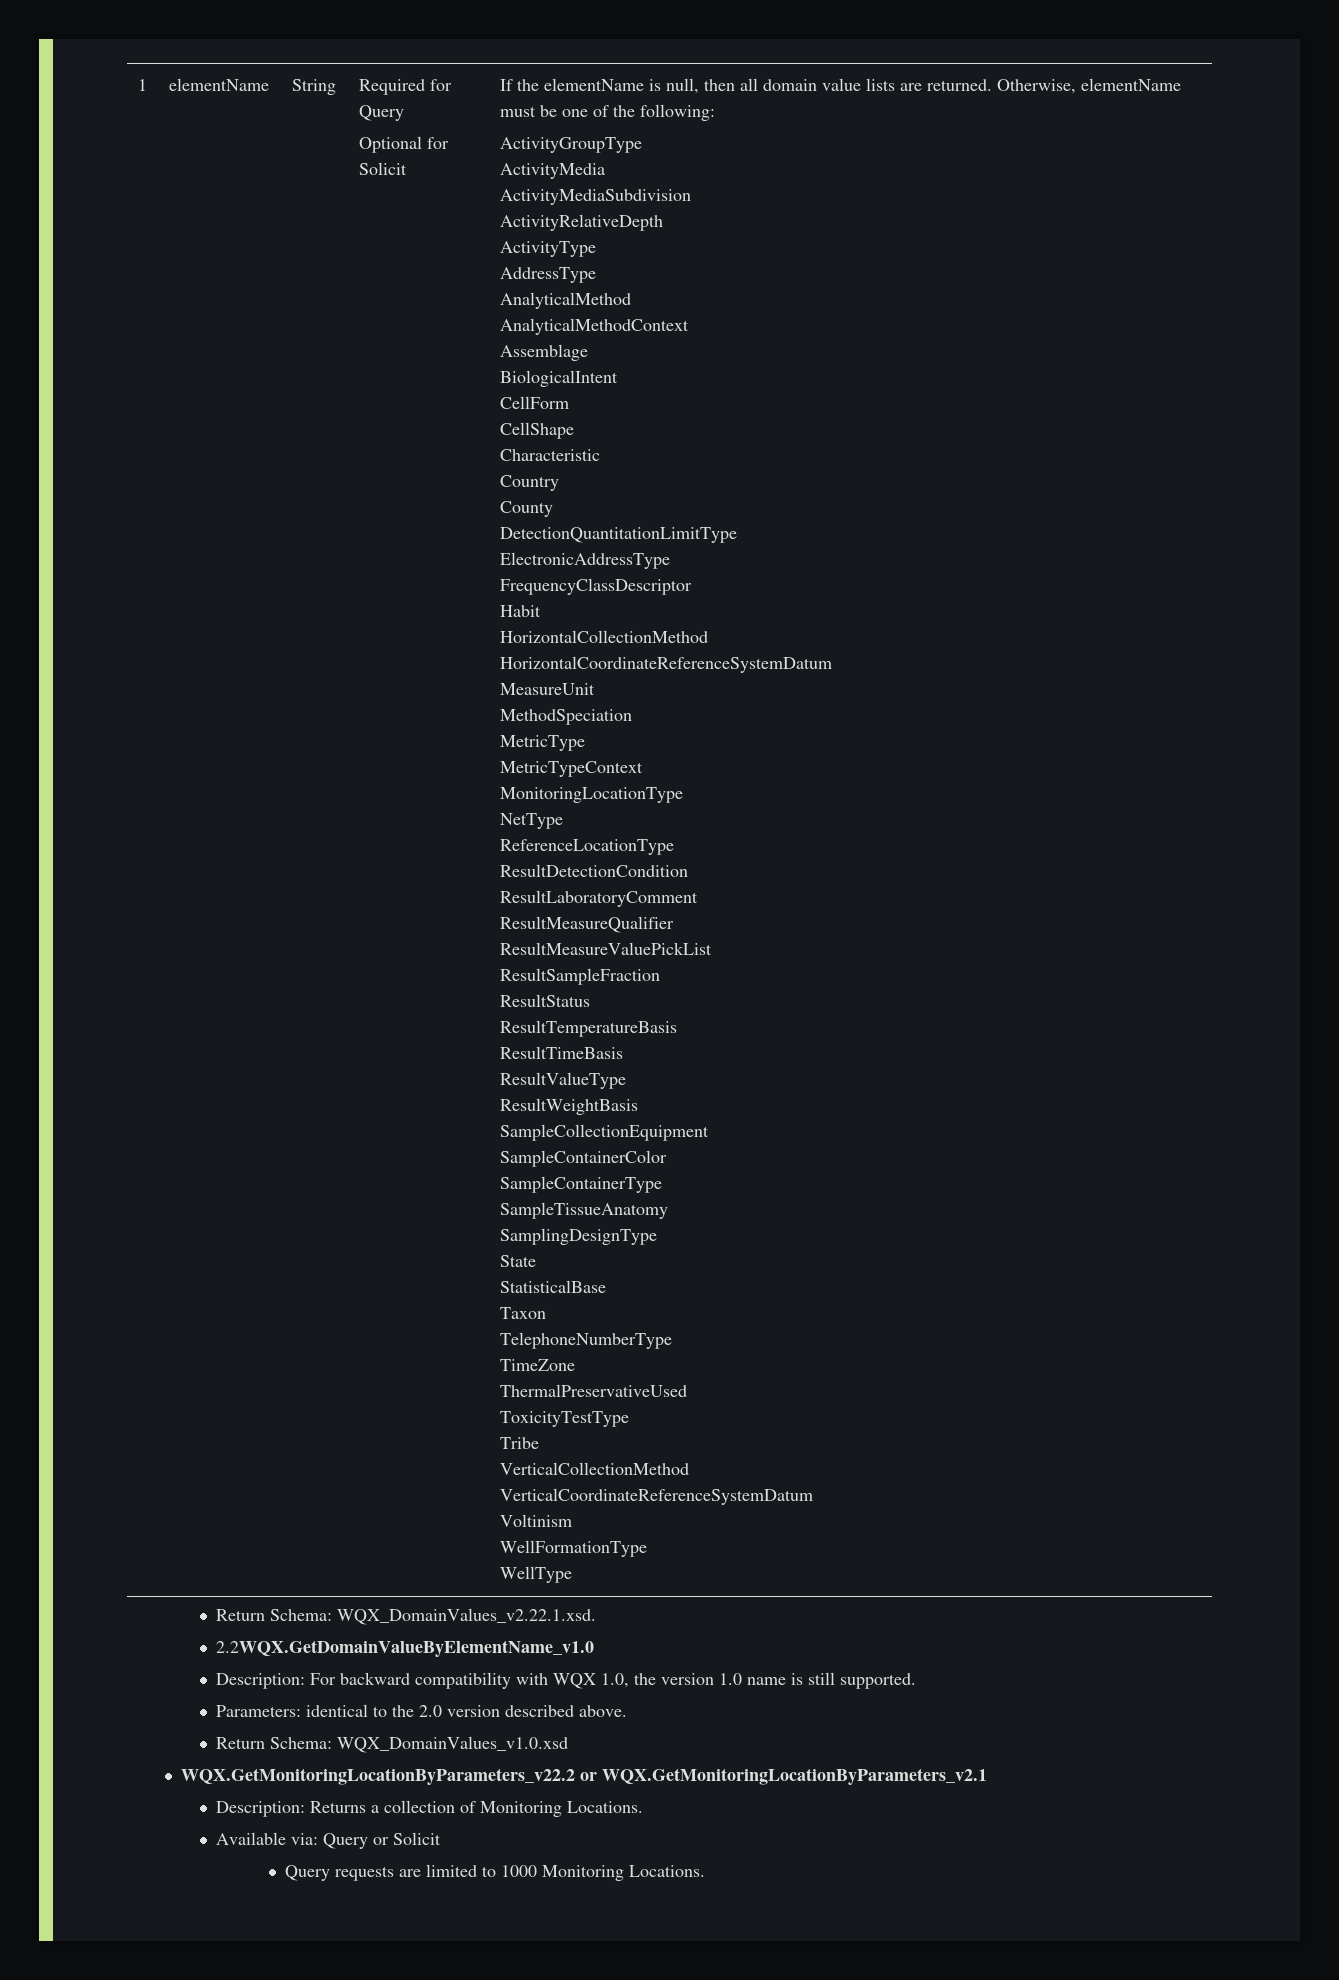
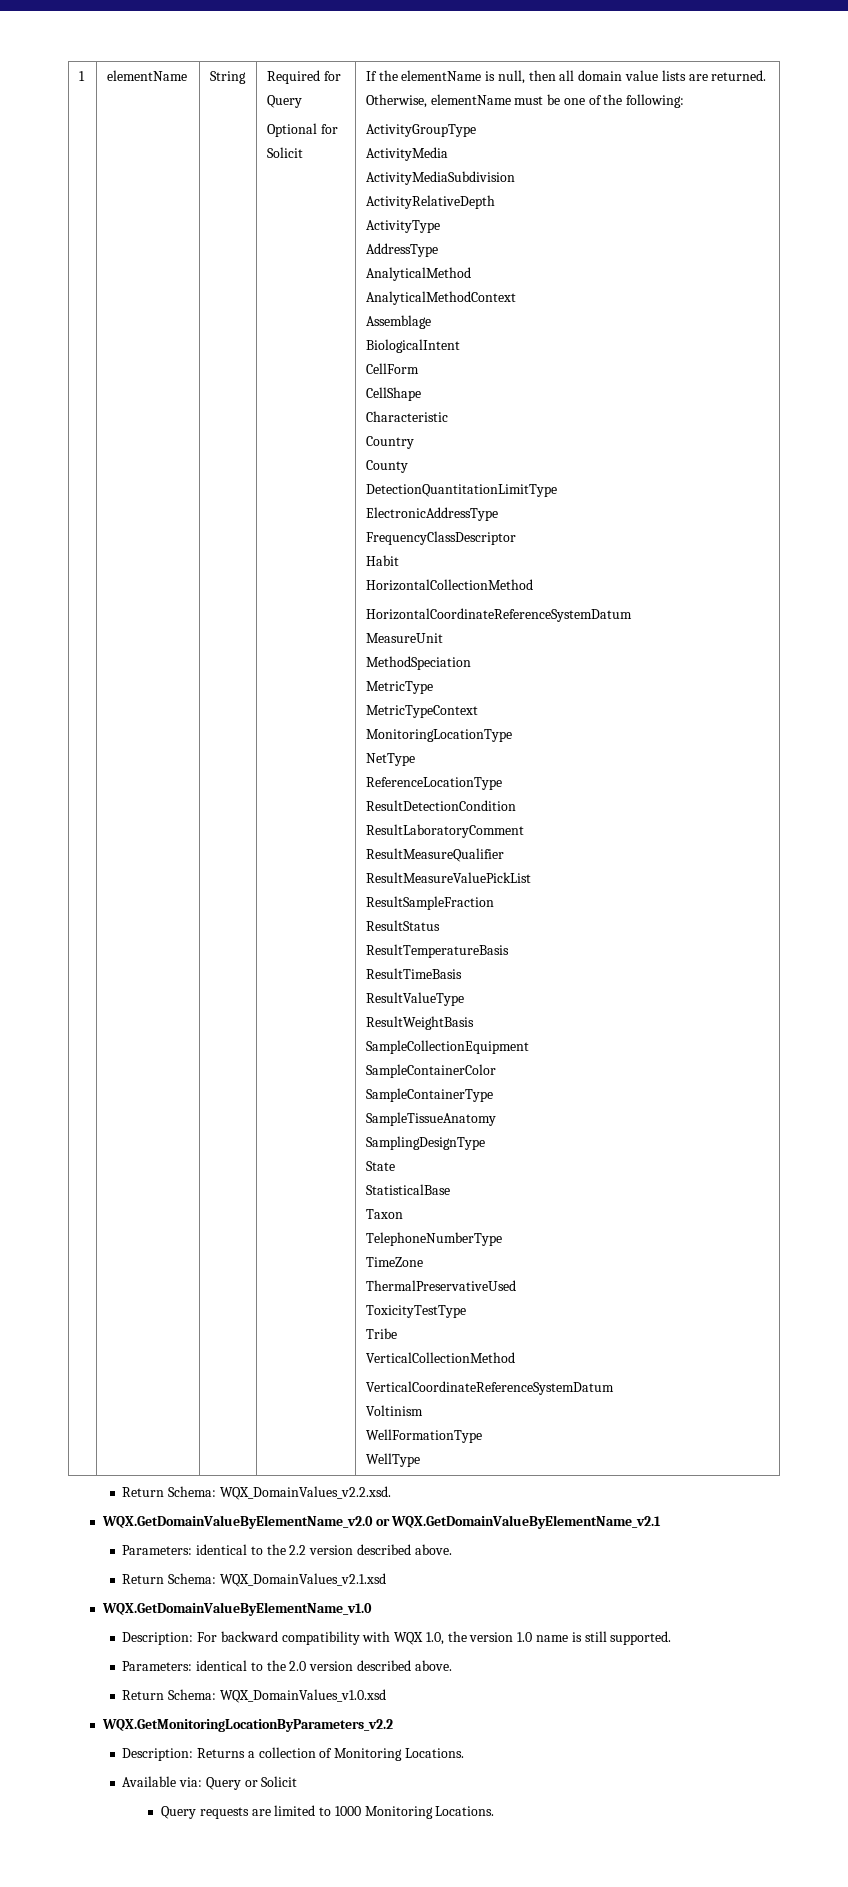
[336,1608,596,1625] [215,1640,594,1657] WQX_DomainValues_v2.22.1.xsd. // 2.2WQX.GetDomainValueByElementName_v1.0 -> [219,1486,391,1500] [101,1515,662,1529] [122,1544,452,1555] [122,1573,386,1587] [101,1602,372,1616] WQX_DomainValues_v2.2.xsd. // WQX.GetDomainValueByElementName_v2.0 or WQX.GetDomainValueByElementName_v2.1 // Parameters: identical to the 2.2 version described above. // Return Schema: WQX_DomainValues_v2.1.xsd // WQX.GetDomainValueByElementName_v1.0
[181,1768,988,1785] WQX.GetMonitoringLocationByParameters_v22.2 or WQX.GetMonitoringLocationByParameters_v2.1 -> [101,1719,393,1732] WQX.GetMonitoringLocationByParameters_v2.2

